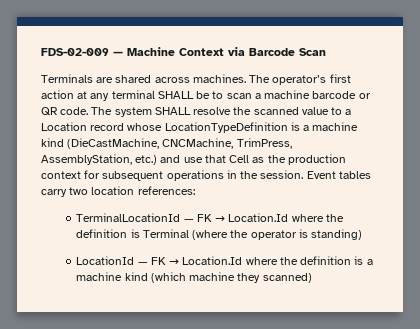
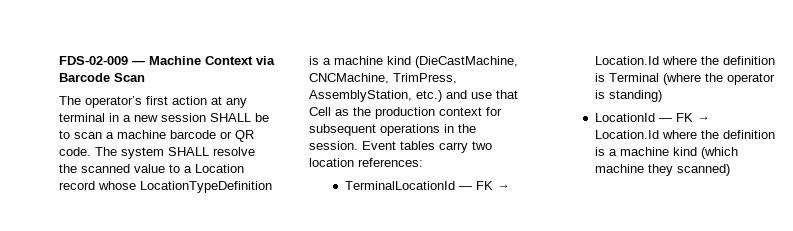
[41,74,246,83] Terminals are shared across machines. -> (145, 77) none
(155, 94) none -> [109,113,206,122] in a new session

